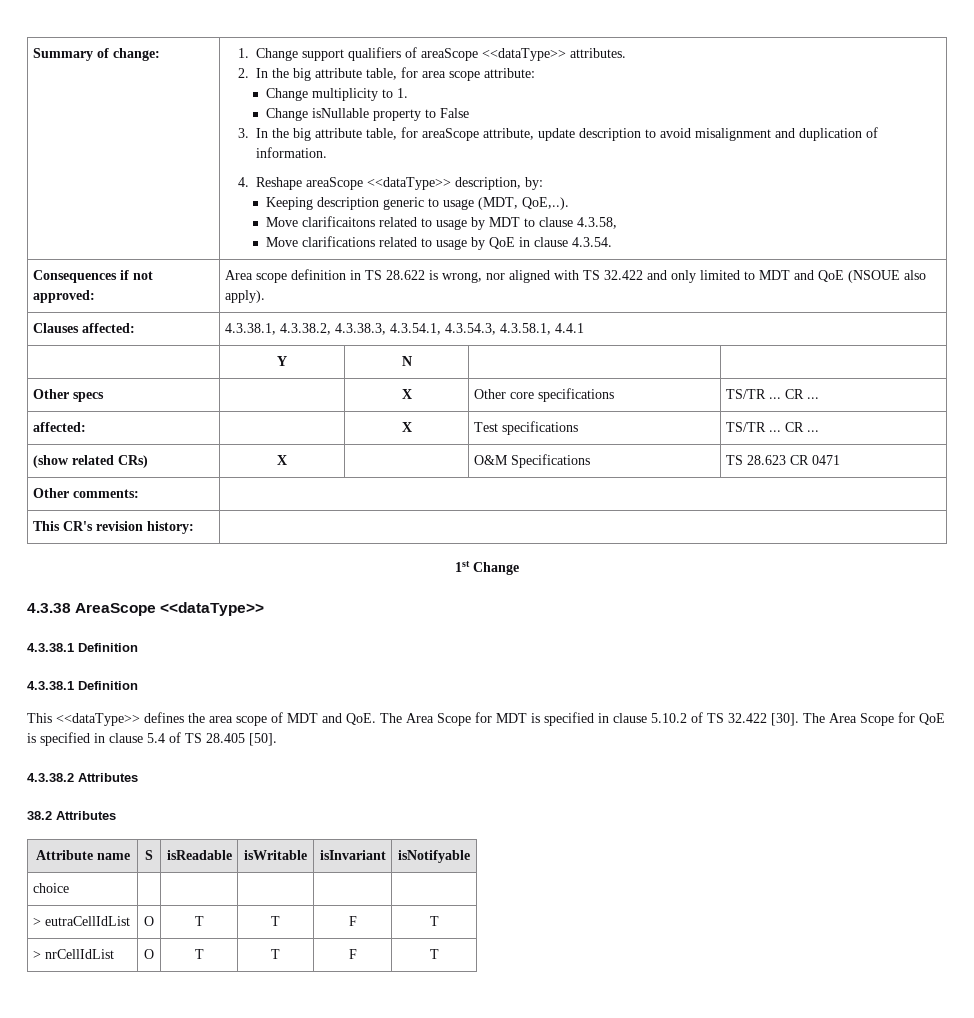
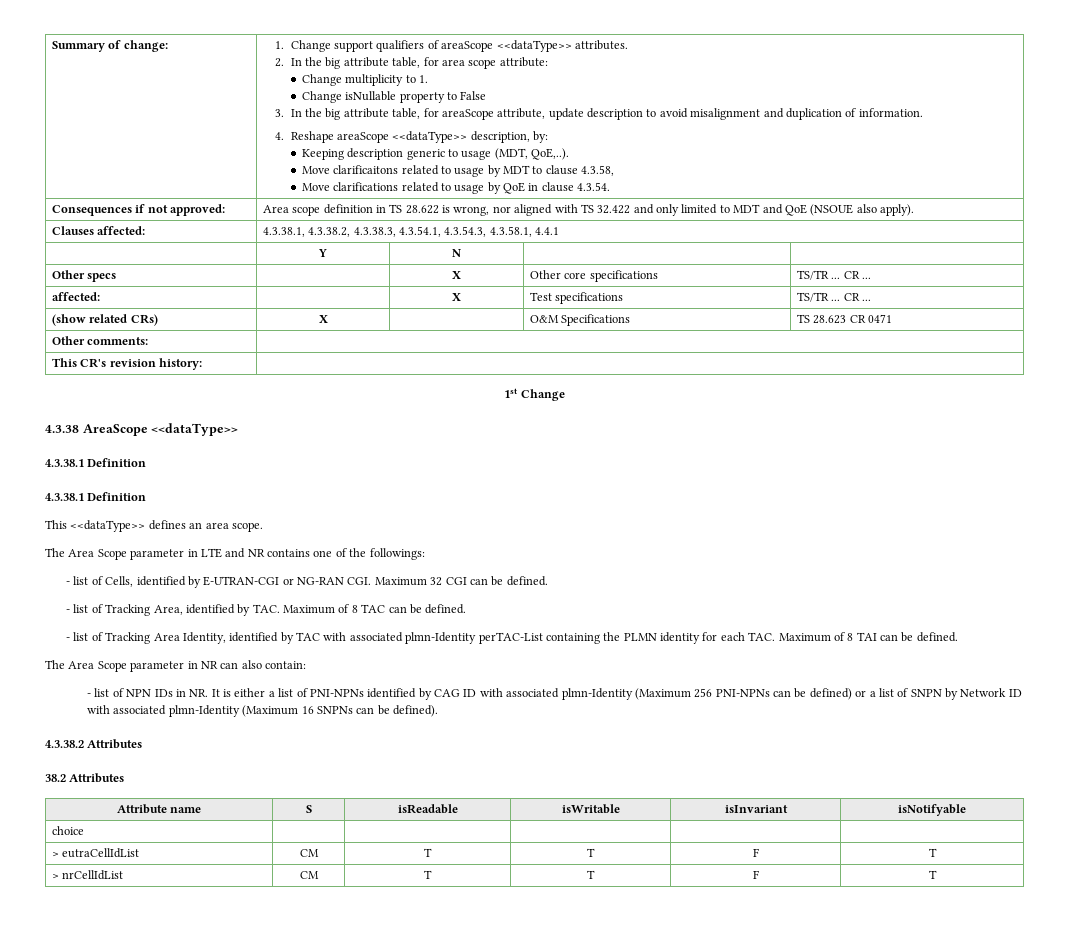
[188,712,945,726] [27,732,277,746] the area scope of MDT and QoE. The Area Scope for MDT is specified in clause 5.10.2 of TS 32.422 [30]. The Area Scope for QoE is specified in clause 5.4 of TS 28.405 [50]. -> [189,522,263,532] [45,548,425,560] [66,576,548,588] [66,604,467,616] [66,632,958,644] [45,660,306,672] [87,688,1022,700] [87,705,439,717] an area scope. // The Area Scope parameter in LTE and NR contains one of the followings: // - list of Cells, identified by E-UTRAN-CGI or NG-RAN CGI. Maximum 32 CGI can be defined. // - list of Tracking Area, identified by TAC. Maximum of 8 TAC can be defined. // - list of Tracking Area Identity, identified by TAC with associated plmn-Identity perTAC-List containing the PLMN identity for each TAC. Maximum of 8 TAI can be defined. // The Area Scope parameter in NR can also contain: // - list of NPN IDs in NR. It is either a list of PNI-NPNs identified by CAG ID with associated plmn-Identity (Maximum 256 PNI-NPNs can be defined) or a list of SNPN by Network ID with associated plmn-Identity (Maximum 16 SNPNs can be defined).
[144,916,154,926] O -> [299,849,319,857] CM
[144,949,154,959] O -> [299,871,319,879] CM

